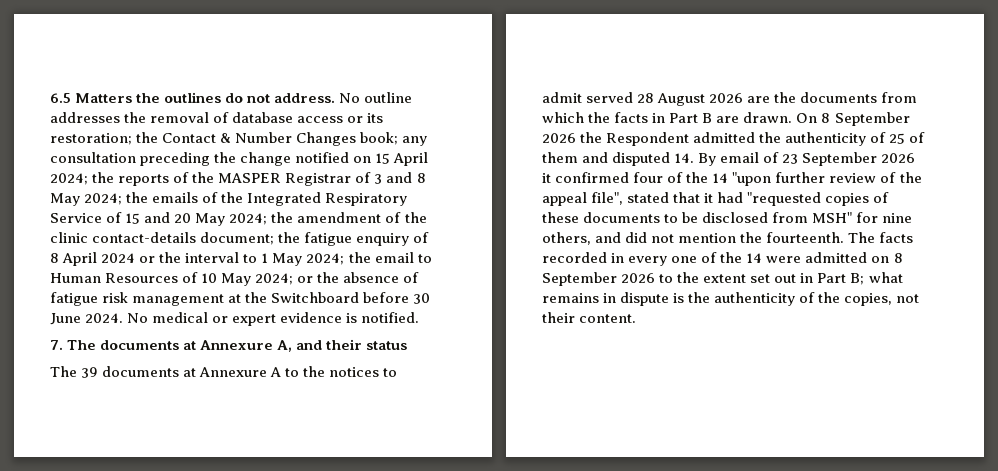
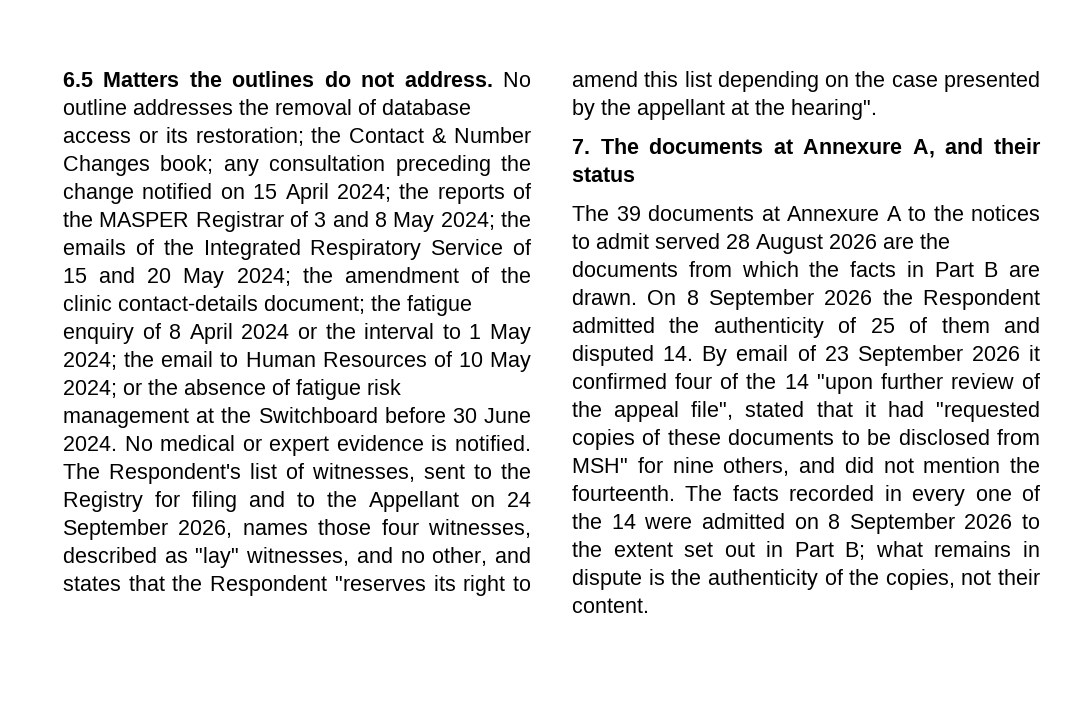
(420, 317) none -> [63,463,531,484] [63,491,531,512] [63,519,531,540] [63,547,531,568] [63,575,531,596] [572,71,1040,92] [572,99,877,120] The Respondent's list of witnesses, sent to the Registry for filing and to the Appellant on 24 September 2026, names those four witnesses, described as "lay" witnesses, and no other, and states that the Respondent "reserves its right to amend this list depending on the case presented by the appellant at the hearing".

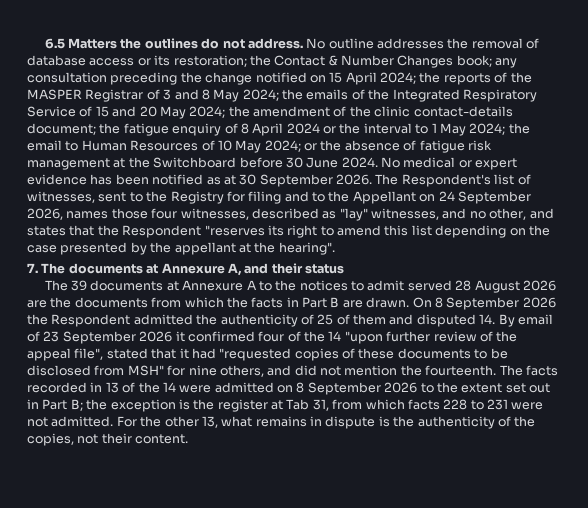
[431,435,531,451] is notified. -> [90,174,372,187] has been notified as at 30 September 2026.
[912,488,1012,506] every one -> [105,382,119,393] 13
(866, 551) none -> [86,399,544,412] [27,416,218,428] the exception is the register at Tab 31, from which facts 228 to 231 were not admitted. For the other 13,

